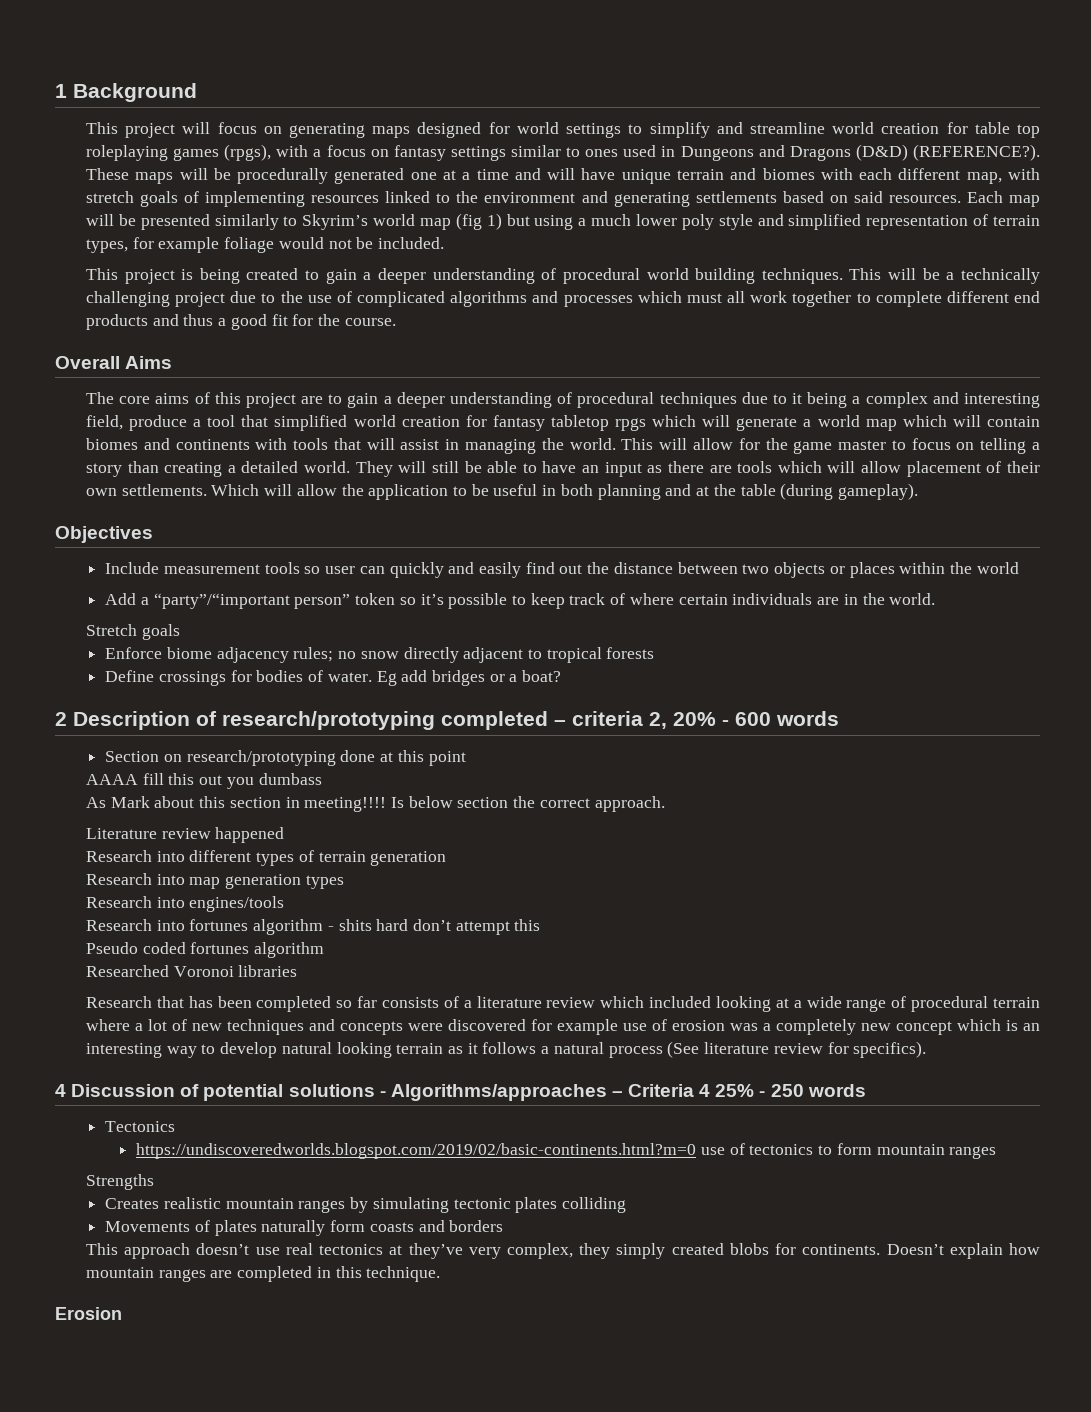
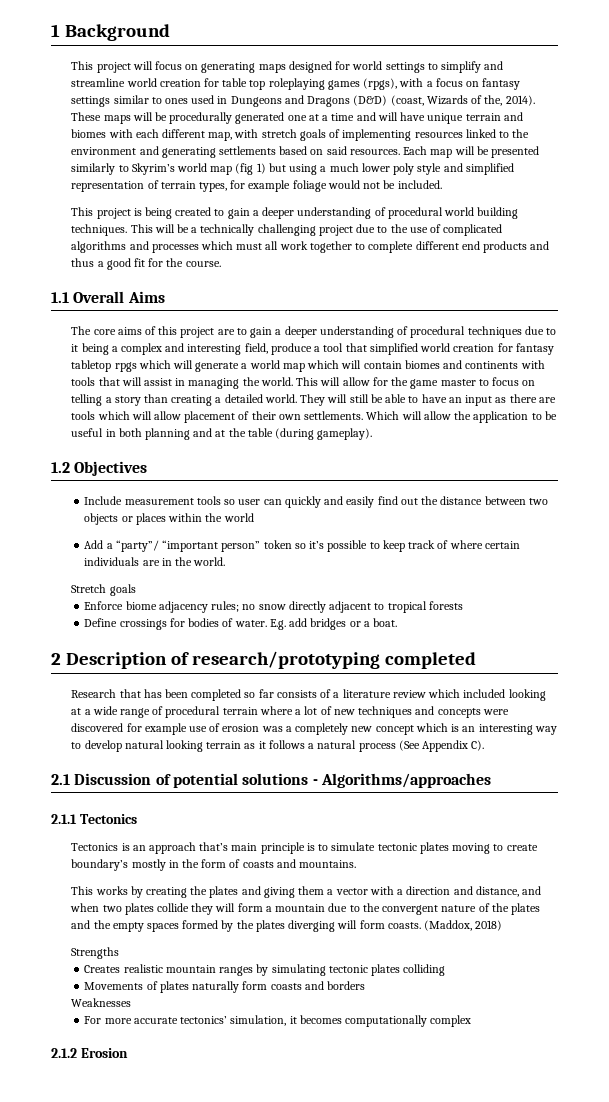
[913,144,1041,161] (REFERENCE?). -> [390,95,535,106] (coast, Wizards of the, 2014).
(396, 322) none -> [51,292,69,303] 1.1
(918, 491) none -> [51,462,70,473] 1.2
[153,593,290,609] “party”/“important -> [115,540,219,552] “party”/ “important
[376,671,397,686] Eg -> [269,619,286,630] E.g.
[522,670,562,682] boat? -> [373,618,398,627] boat.
[554,711,839,729] [105,750,466,766] [85,773,322,789] [85,796,665,812] [85,827,285,843] [85,850,447,866] [85,873,344,889] [85,896,285,912] [85,919,541,935] [85,942,325,958] [85,965,298,977] – criteria 2, 20% - 600 words // Section on research/prototyping done at this point // AAAA fill this out you dumbass // As Mark about this section in meeting!!!! Is below section the correct approach. // Literature review happened // Research into different types of terrain generation // Research into map generation types // Research into engines/tools // Research into fortunes algorithm - shits hard don’t attempt this // Pseudo coded fortunes algorithm // Researched Voronoi libraries -> (476, 660) none
[704,1041,927,1058] [55,1084,66,1097] literature review for specifics). // 4 -> [422,740,485,752] [51,774,70,785] Appendix C). // 2.1
[611,1084,866,1097] [105,1121,176,1132] [136,1143,997,1159] – Criteria 4 25% - 250 words // Tectonics // https://undiscoveredworlds.blogspot.com/2019/02/basic-continents.html?m=0 use of tectonics to form mountain ranges -> [51,814,137,824] [71,842,538,854] [71,859,357,871] [71,886,542,898] [70,903,541,915] [71,920,503,932] // 2.1.1 Tectonics // Tectonics is an approach that’s main principle is to simulate tectonic plates moving to create boundary’s mostly in the form of coasts and mountains. // This works by creating the plates and giving them a vector with a direction and distance, and when two plates collide they will form a mountain due to the convergent nature of the plates and the empty spaces formed by the plates diverging will form coasts. (Maddox, 2018)
[85,1243,1041,1259] [85,1266,441,1282] This approach doesn’t use real tectonics at they’ve very complex, they simply created blobs for continents. Doesn’t explain how mountain ranges are completed in this technique. // -> [71,998,132,1007] [84,1015,472,1027] [51,1048,77,1058] Weaknesses // For more accurate tectonics’ simulation, it becomes computationally complex // 2.1.2

